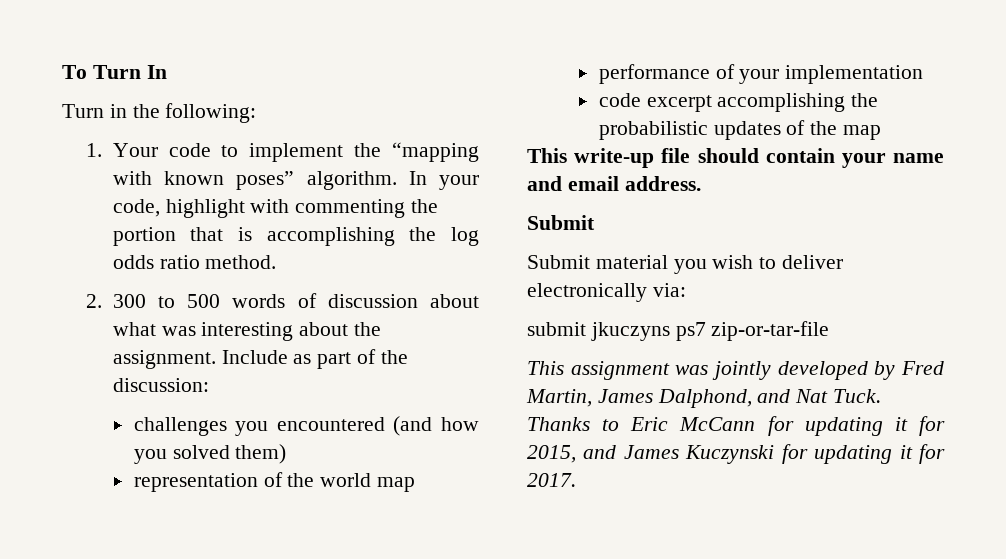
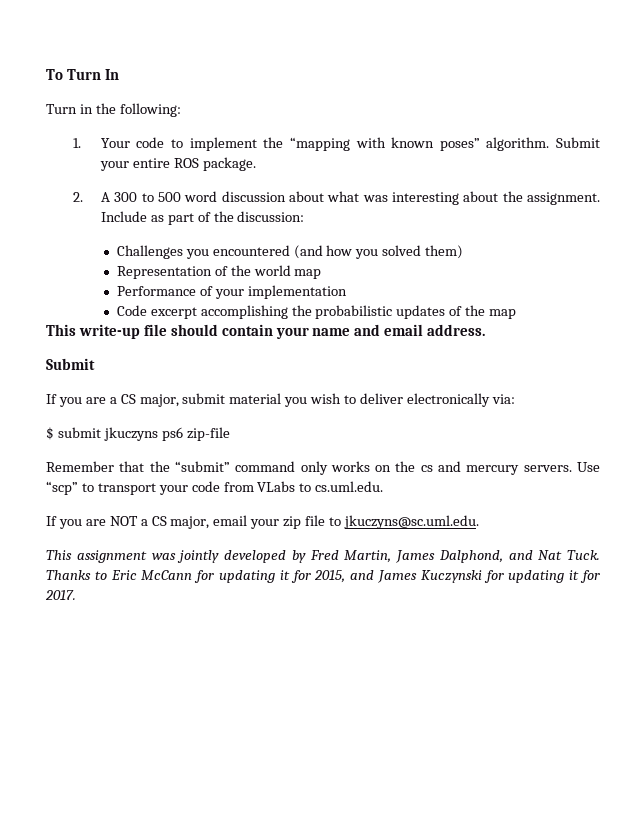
[408,171,479,190] [112,199,439,218] [112,227,480,246] [112,255,277,269] In your code, highlight with commenting the portion that is accomplishing the log odds ratio method. -> [556,137,600,148] [99,157,256,171] Submit your entire ROS package.
(103, 301) none -> [100,192,110,202] A
[232,293,317,308] words of -> [184,191,218,202] word
[133,417,227,436] challenges -> [116,245,183,259] Challenges
[133,473,258,492] representation -> [116,266,212,279] Representation
[598,64,710,84] performance -> [116,286,196,296] Performance
[598,93,641,107] code -> [116,305,147,316] Code
[527,255,590,269] Submit -> [46,393,226,407] If you are a CS major, submit
(686, 290) none -> [46,427,54,440] $
[675,321,830,341] ps7 zip-or-tar-file -> [161,427,230,441] [46,461,601,475] [46,481,384,495] [46,515,479,529] ps6 zip-file // Remember that the “submit” command only works on the cs and mercury servers. Use “scp” to transport your code from VLabs to cs.uml.edu. // If you are NOT a CS major, email your zip file to jkuczyns@sc.uml.edu.

